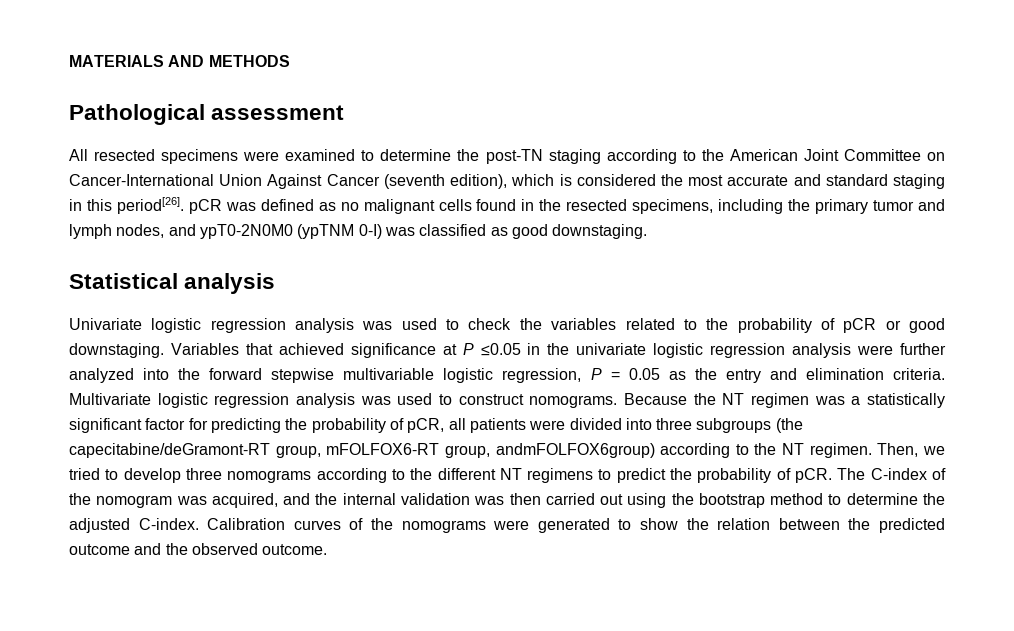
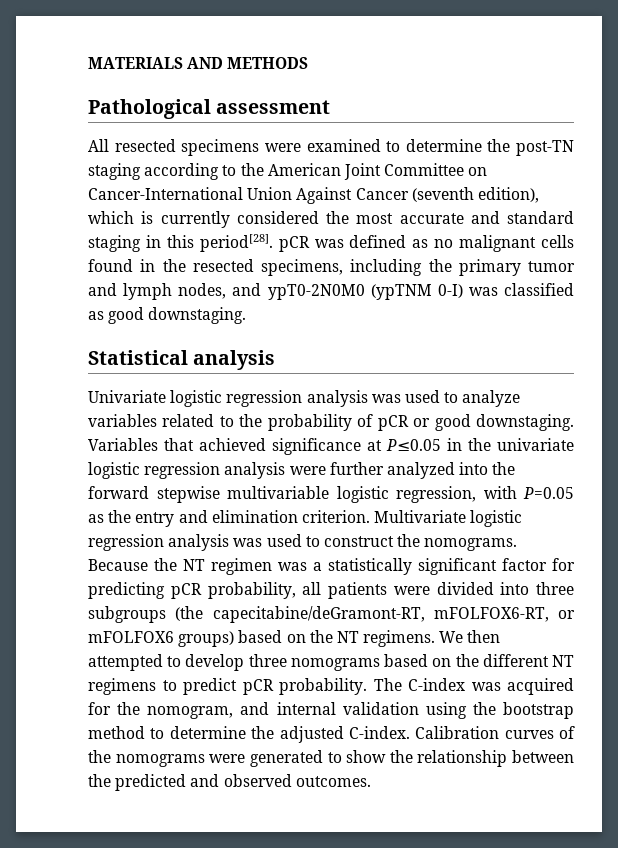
(572, 180) none -> [160,211,230,228] currently
[116,197,184,214] period[26]. -> [199,234,273,252] period[28].
[468,318,542,330] check the -> [462,390,521,407] analyze
[462,343,521,356] P ≤0.05 -> [386,439,441,451] P≤0.05
[590,368,660,380] P = 0.05 -> [483,486,574,499] with P=0.05
[893,368,945,380] criteria. -> [301,510,370,523] criterion.
(524, 399) none -> [397,534,421,547] the
[285,418,445,433] the probability of pCR, -> [170,582,296,599] pCR probability,
[69,443,945,458] [69,468,100,480] capecitabine/deGramont-RT group, mFOLFOX6-RT group, andmFOLFOX6group) according to the NT regimen. Then, we tried -> [212,606,575,623] [88,630,501,647] [88,654,163,671] capecitabine/deGramont-RT, mFOLFOX6-RT, or mFOLFOX6 groups) based on the NT regimens. We then attempted
[316,468,405,483] according to -> [384,654,452,667] based on
[670,468,946,483] [69,493,624,508] the probability of pCR. The C-index of the nomogram was acquired, and the internal validation was then carried out -> [242,678,574,695] [88,702,419,719] pCR probability. The C-index was acquired for the nomogram, and internal validation
[717,518,771,530] relation -> [417,750,508,767] relationship
[69,543,328,555] outcome and the observed outcome. -> [190,774,371,787] and observed outcomes.

